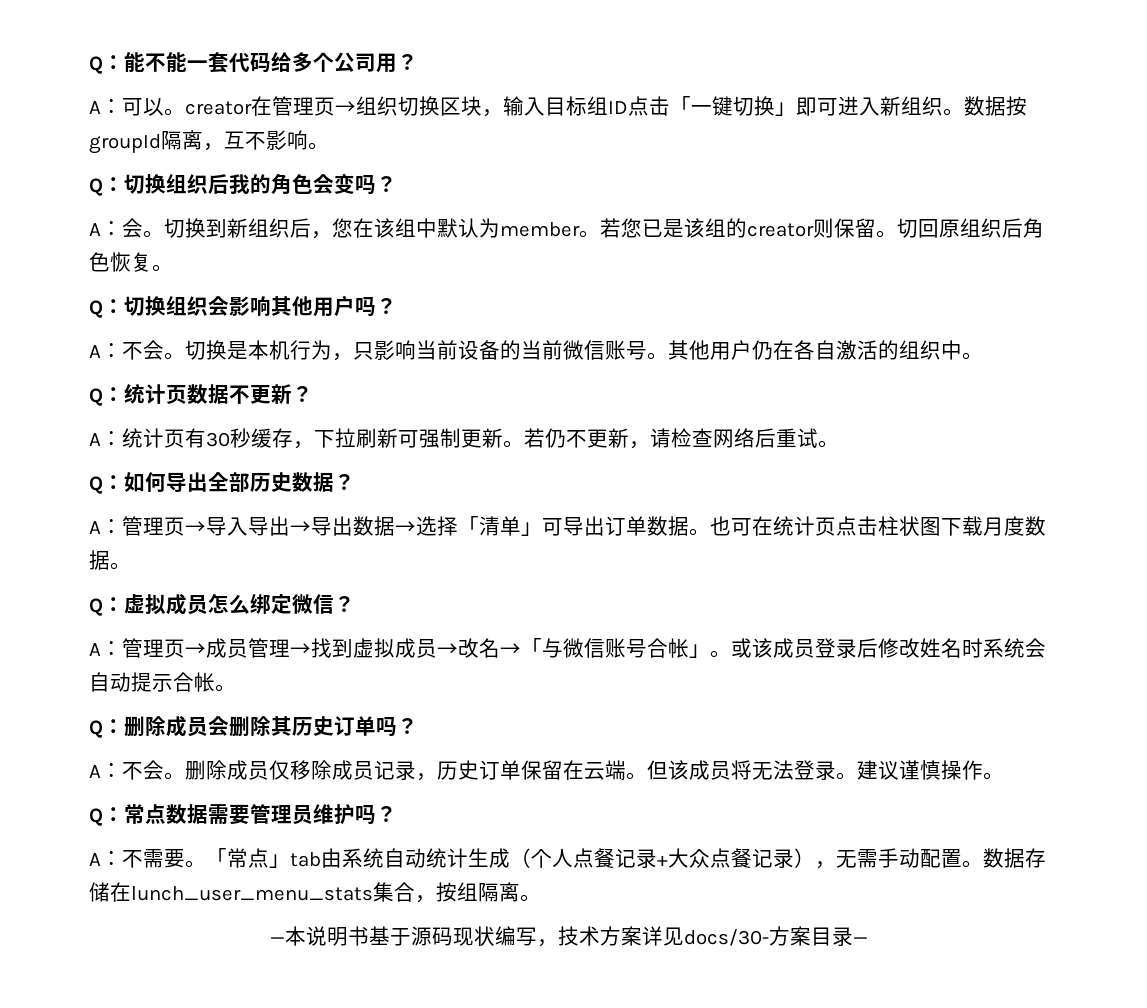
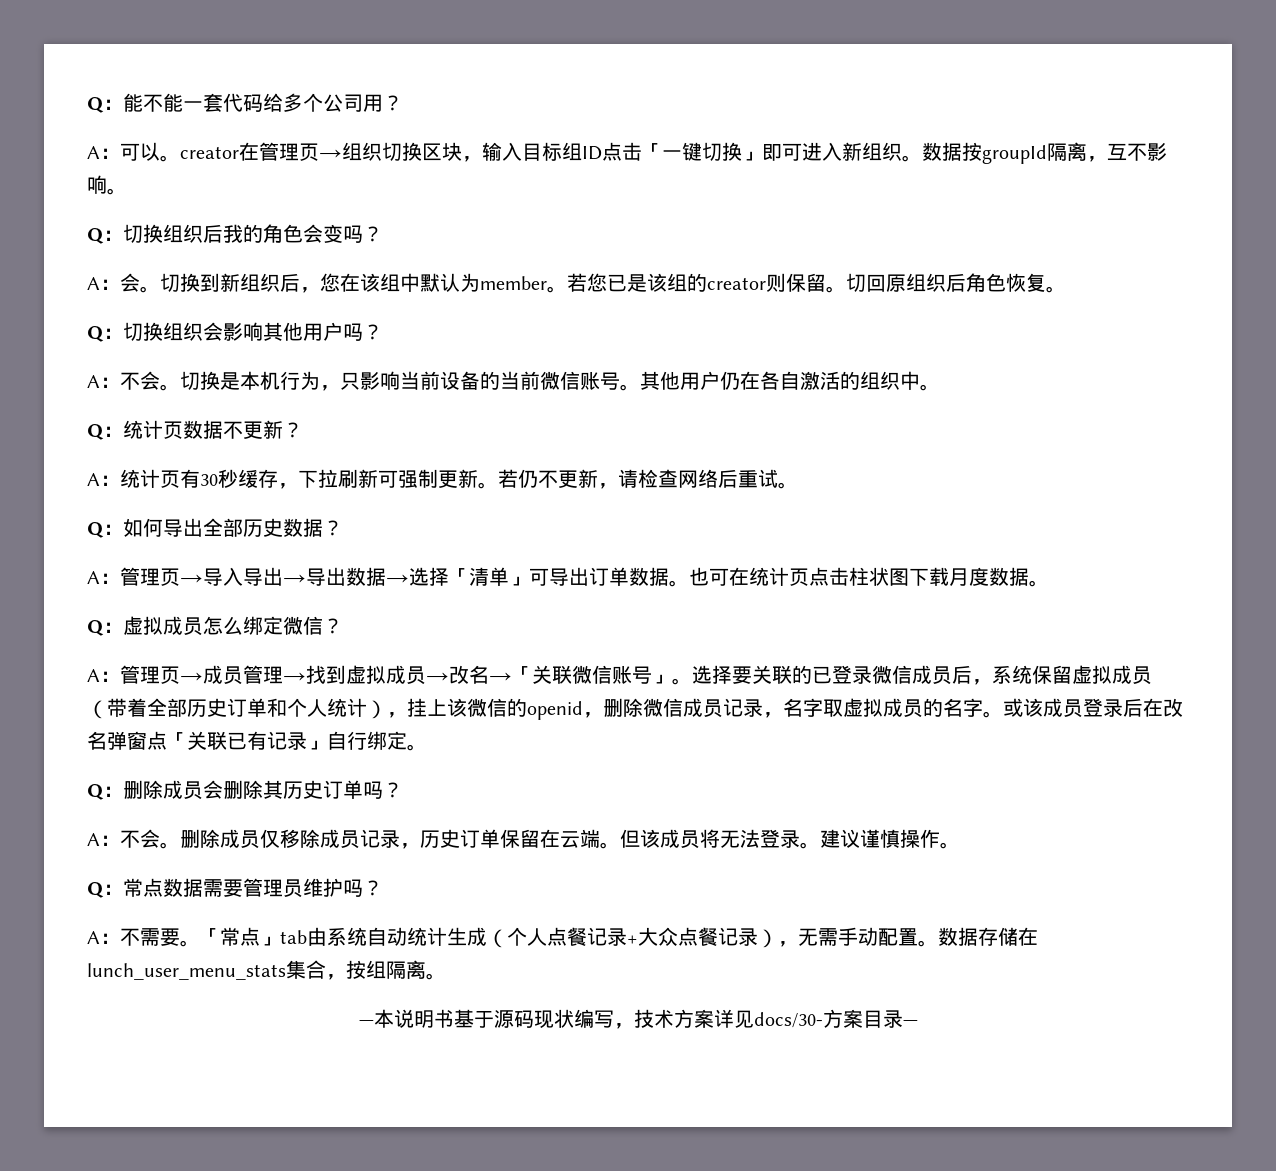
[542,638,1046,658] [89,672,215,692] 与微信账号合帐」。或该成员登录后修改姓名时系统会自动提示合帐 -> [532,665,1152,685] [87,698,1183,720] [87,731,407,750] 关联微信账号」。选择要关联的已登录微信成员后，系统保留虚拟成员（带着全部历史订单和个人统计），挂上该微信的openid，删除微信成员记录，名字取虚拟成员的名字。或该成员登录后在改名弹窗点「关联已有记录」自行绑定

